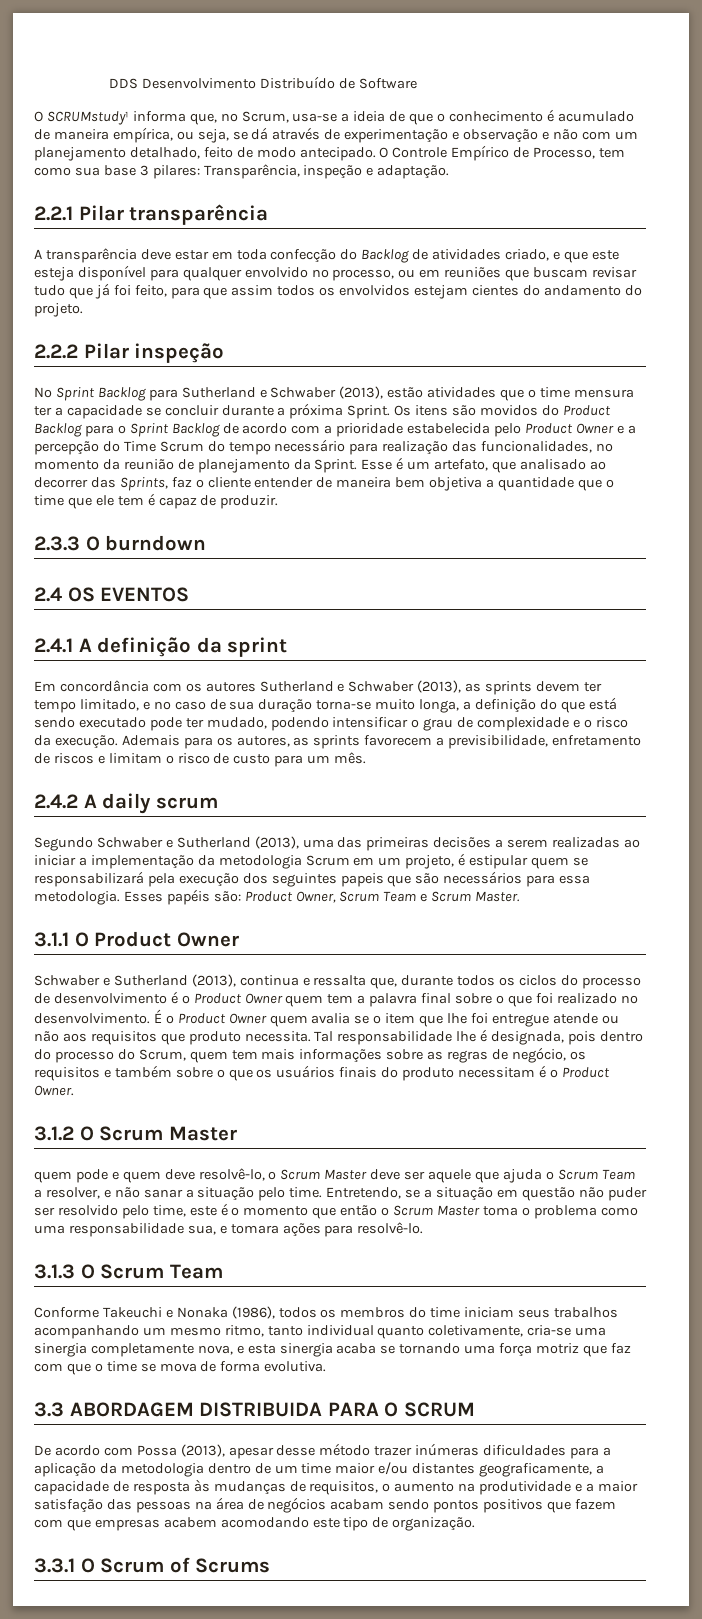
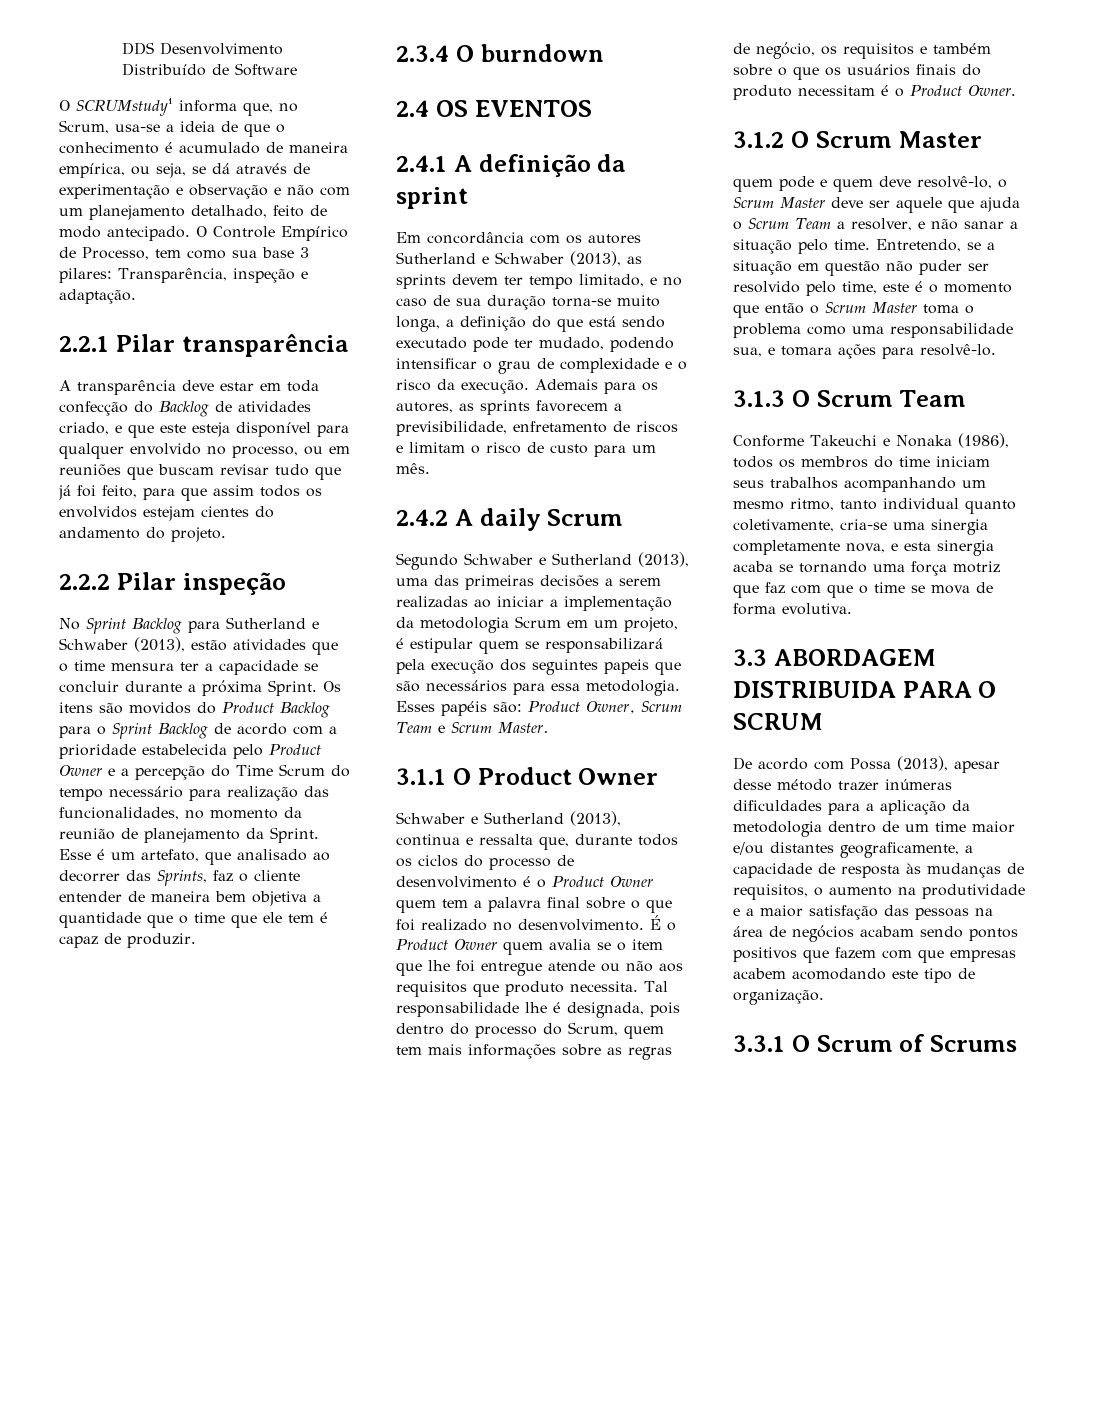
[34,536,80,551] 2.3.3 -> [396,45,449,62] 2.3.4
[155,797,218,809] scrum -> [547,509,624,526] Scrum

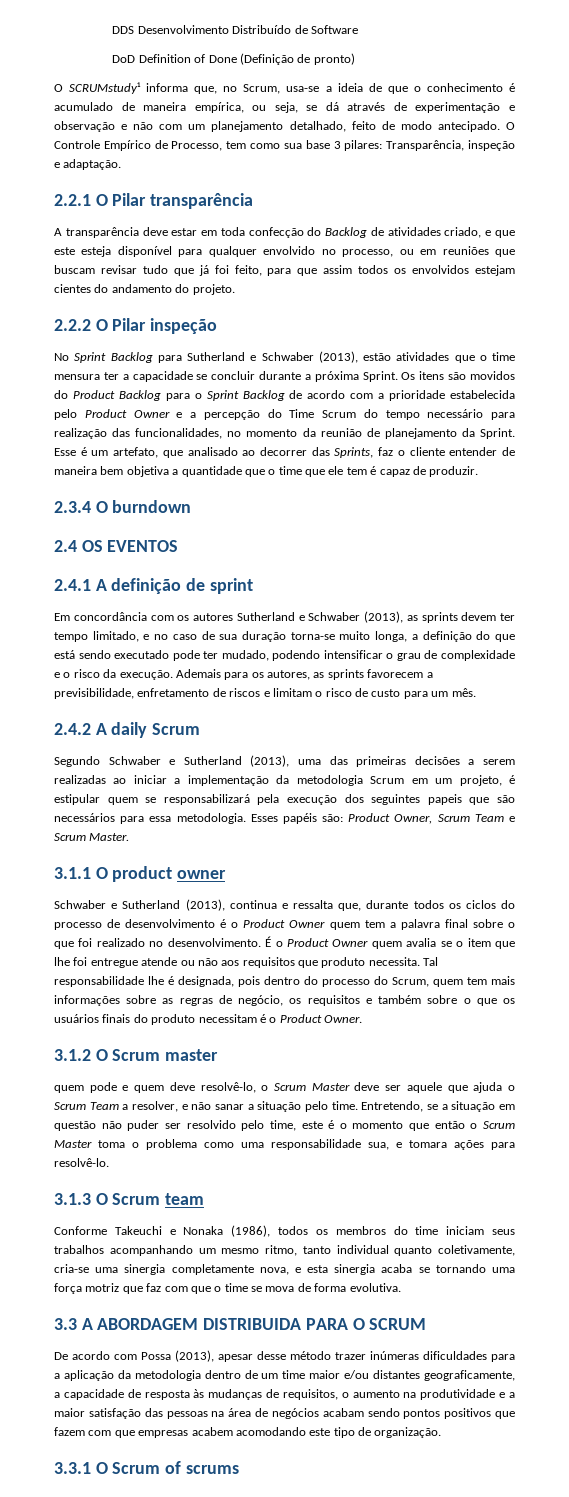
(298, 69) none -> [112,53,355,65] // DoD Definition of Done (Definição de pronto)
(109, 344) none -> [95,194,108,206] O
(110, 582) none -> [95,319,108,331] O
[597,154,627,172] da -> [186,578,206,591] de
[477,767,659,785] Product Owner -> [112,866,227,882] product owner
[898,131,983,148] Master -> [165,1049,219,1061] master
[899,390,967,407] Team -> [165,1193,205,1205] team
(767, 657) none -> [81,1318,93,1330] A
[930,1035,1017,1052] Scrums -> [185,1465,239,1474] scrums

